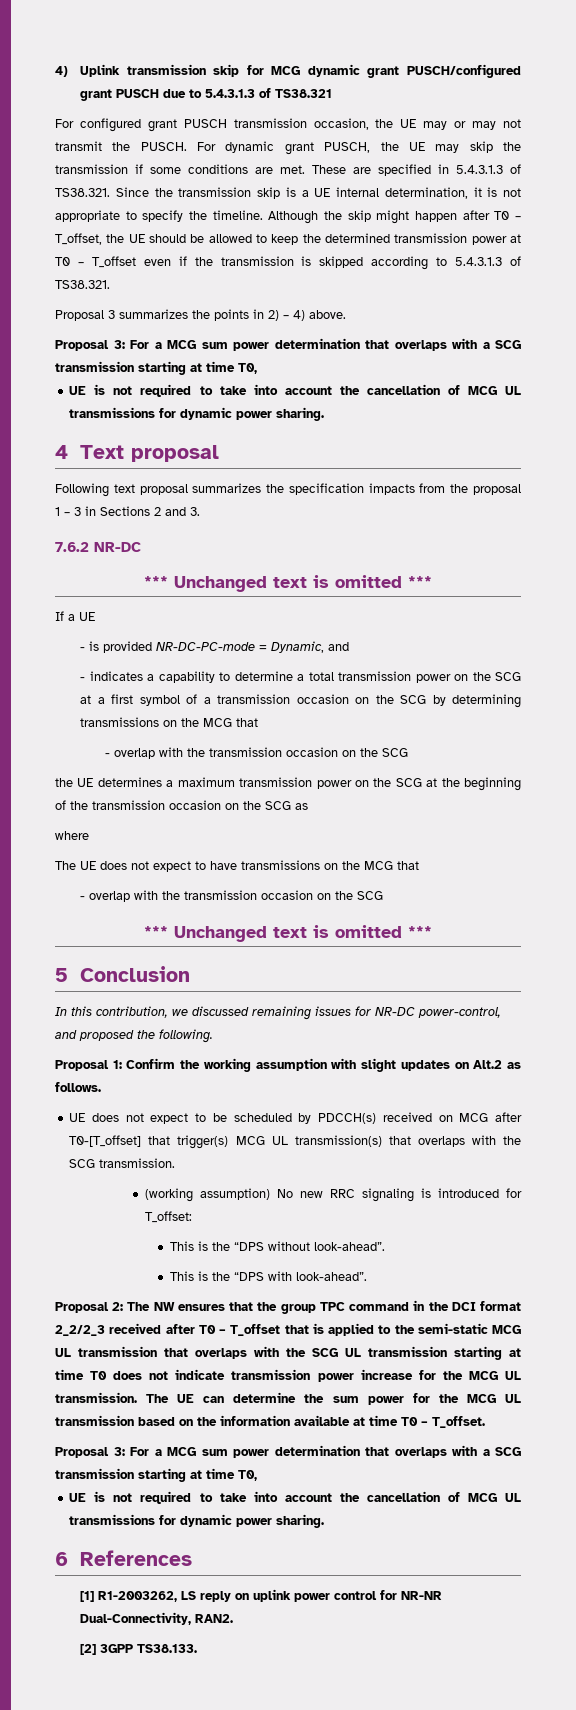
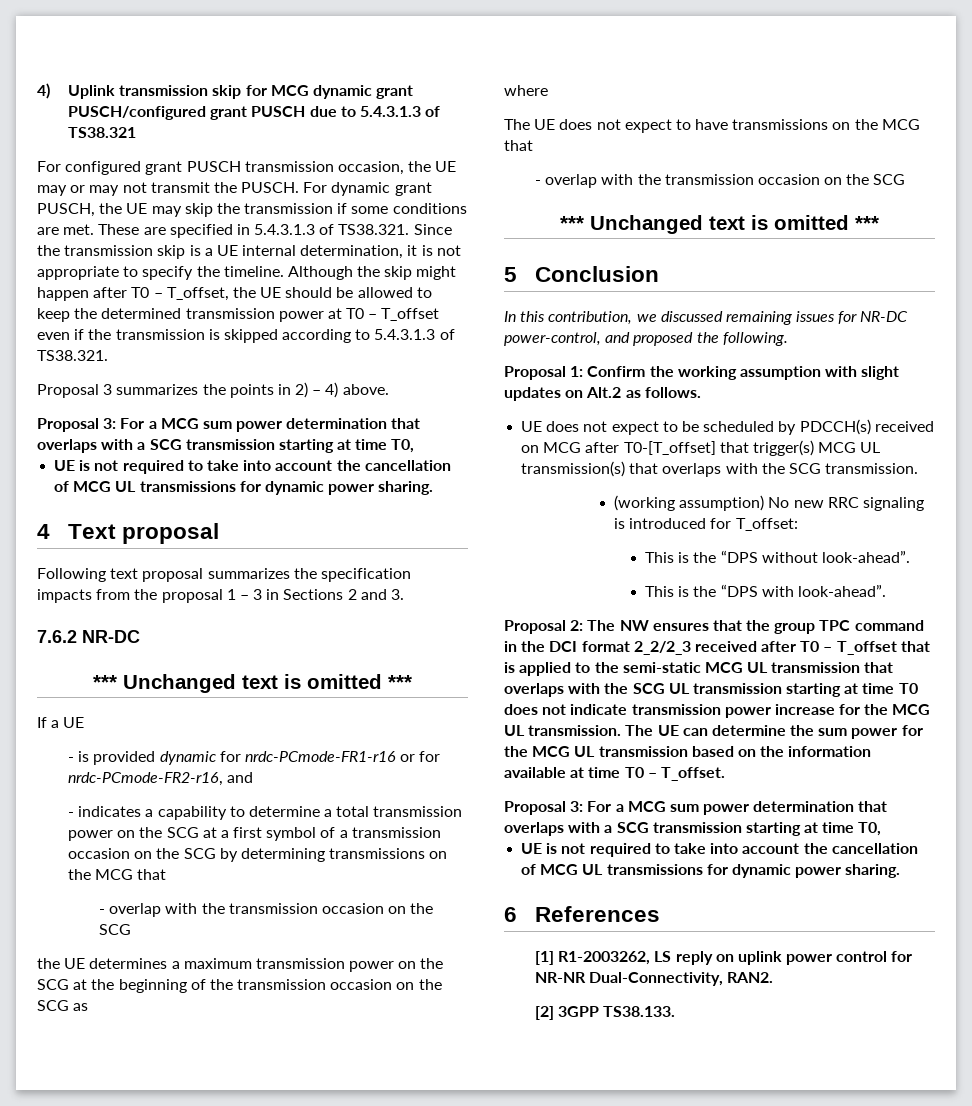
[156,641,325,653] NR-DC-PC-mode = Dynamic, -> [159,751,441,765] [67,772,223,786] dynamic for nrdc-PCmode-FR1-r16 or for nrdc-PCmode-FR2-r16,

